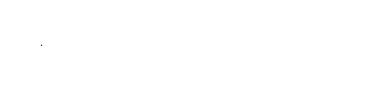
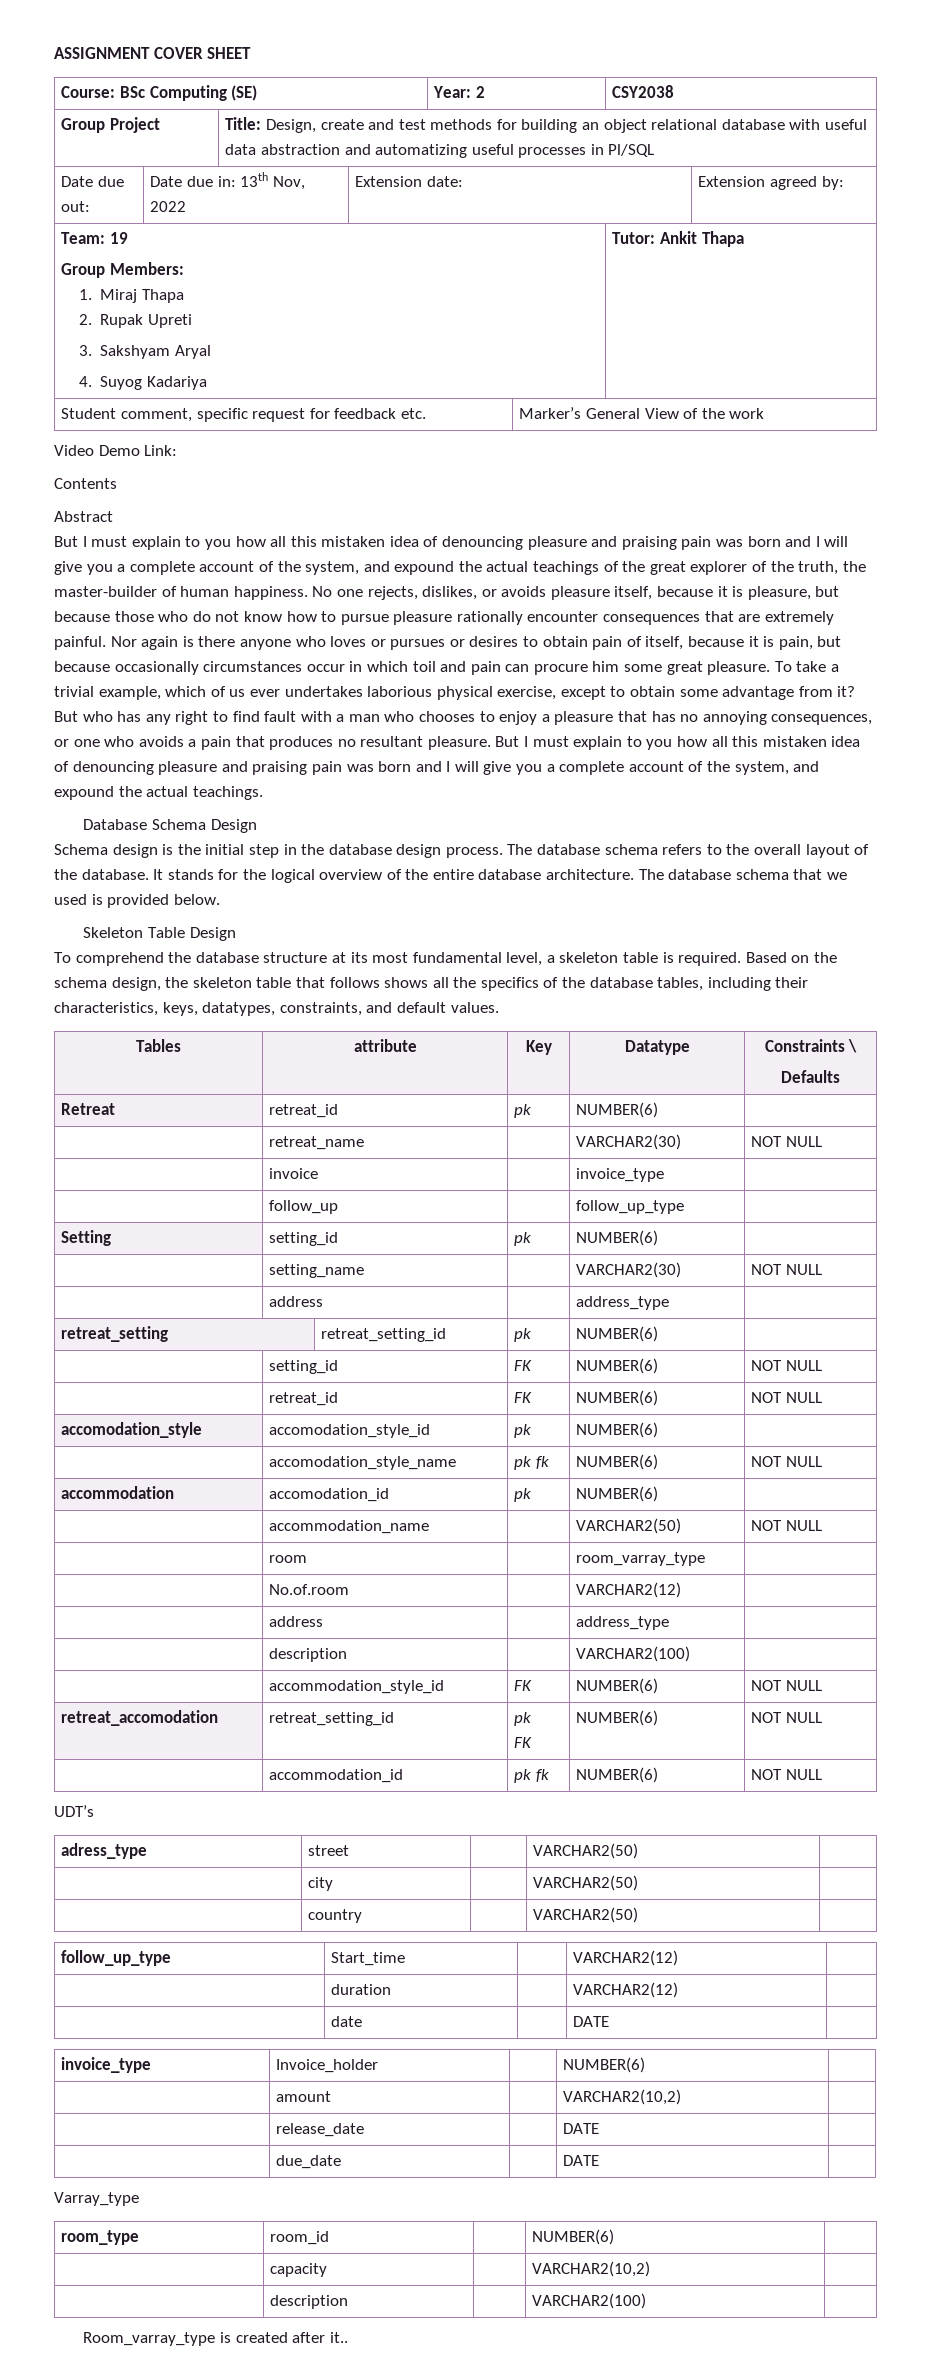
[40,44,43,46] . -> [54,47,252,59] [61,85,258,101] [433,86,485,98] [612,85,675,98] [61,117,160,133] [225,117,867,133] [225,144,655,158] [61,176,124,187] [61,201,91,212] [150,172,305,190] [150,201,187,212] [355,176,463,187] [698,176,844,190] [61,232,128,244] [61,262,184,278] [78,289,185,303] [78,314,193,328] [78,345,212,359] [78,376,208,390] [612,231,744,247] [61,408,426,422] [519,407,765,419] [54,445,178,456] [54,478,117,489] [54,511,113,522] [54,536,849,550] [54,561,866,575] [54,586,840,600] [54,611,834,625] [54,636,842,650] [54,661,840,675] [54,686,856,700] [54,711,873,725] [54,736,861,750] [54,761,820,775] [54,786,263,800] [83,819,257,833] [54,844,870,858] [54,869,848,883] [54,894,220,908] [83,927,236,941] [54,952,838,966] [54,977,809,991] [54,1002,499,1016] [136,1039,181,1052] [353,1039,417,1052] [525,1040,552,1055] [624,1040,690,1055] [764,1039,858,1053] [781,1070,840,1083] [61,1103,116,1115] [269,1104,339,1118] [514,1104,532,1118] [576,1102,659,1118] [269,1136,365,1150] [576,1134,682,1150] [751,1136,822,1147] [269,1168,319,1179] [576,1168,665,1182] [269,1200,339,1214] [576,1200,685,1214] [61,1230,112,1246] [269,1232,339,1246] [514,1232,532,1246] [576,1230,659,1246] [269,1264,365,1278] [576,1262,682,1278] [751,1264,822,1275] [269,1296,324,1307] [576,1296,670,1310] [61,1326,169,1342] [321,1328,447,1342] [514,1328,532,1342] [576,1326,659,1342] [269,1360,339,1374] [514,1360,533,1371] [576,1358,659,1374] [751,1360,822,1371] [269,1392,339,1406] [514,1392,533,1403] [576,1390,659,1406] [751,1392,822,1403] [61,1422,203,1438] [269,1424,431,1438] [514,1424,532,1438] [576,1422,659,1438] [269,1456,457,1470] [514,1456,549,1470] [576,1454,659,1470] [751,1456,822,1467] [61,1486,175,1499] [269,1488,390,1502] [514,1488,532,1502] [576,1486,659,1502] [269,1520,430,1534] [576,1518,682,1534] [751,1520,822,1531] [269,1555,308,1563] [576,1552,706,1566] [269,1584,350,1595] [576,1582,682,1598] [269,1616,324,1627] [576,1616,670,1630] [269,1648,348,1662] [576,1646,691,1662] [269,1680,445,1694] [514,1680,533,1691] [576,1678,659,1694] [751,1680,822,1691] [61,1710,219,1726] [269,1712,395,1726] [514,1712,532,1726] [514,1737,533,1748] [576,1710,659,1726] [751,1712,822,1723] [269,1769,404,1783] [514,1769,549,1783] [576,1767,659,1783] [751,1769,822,1780] [54,1805,94,1817] [61,1843,148,1859] [308,1845,350,1856] [533,1843,639,1859] [308,1877,334,1891] [533,1875,639,1891] [308,1909,363,1923] [533,1907,639,1923] [61,1950,172,1966] [331,1952,406,1966] [573,1950,679,1966] [331,1984,392,1995] [573,1982,679,1998] [331,2016,363,2027] [573,2016,610,2027] [61,2057,152,2073] [276,2059,379,2073] [563,2057,646,2073] [276,2091,332,2102] [563,2089,682,2105] [276,2123,365,2137] [563,2123,600,2134] [276,2155,342,2169] [563,2155,600,2166] [54,2192,139,2206] [61,2230,140,2245] [270,2231,330,2245] [532,2229,615,2245] [270,2263,328,2277] [532,2261,651,2277] [270,2295,349,2309] [532,2293,647,2309] [83,2332,348,2346] ASSIGNMENT COVER SHEET // Course: BSc Computing (SE) | Year: 2 | CSY2038 // Group Project | Title: Design, create and test methods for building an object relational database with useful data abstraction and automatizing useful processes in Pl/SQL // Date due out: | Date due in: 13th Nov, 2022 | Extension date: | Extension agreed by: // Team: 19 // Group Members: // 1. Miraj Thapa // 2. Rupak Upreti // 3. Sakshyam Aryal // 4. Suyog Kadariya | Tutor: Ankit Thapa // Student comment, specific request for feedback etc. | Marker’s General View of the work // Video Demo Link: // Contents // Abstract // But I must explain to you how all this mistaken idea of denouncing pleasure and praising pain was born and I will give you a complete account of the system, and expound the actual teachings of the great explorer of the truth, the master-builder of human happiness. No one rejects, dislikes, or avoids pleasure itself, because it is pleasure, but because those who do not know how to pursue pleasure rationally encounter consequences that are extremely painful. Nor again is there anyone who loves or pursues or desires to obtain pain of itself, because it is pain, but because occasionally circumstances occur in which toil and pain can procure him some great pleasure. To take a trivial example, which of us ever undertakes laborious physical exercise, except to obtain some advantage from it? But who has any right to find fault with a man who chooses to enjoy a pleasure that has no annoying consequences, or one who avoids a pain that produces no resultant pleasure. But I must explain to you how all this mistaken idea of denouncing pleasure and praising pain was born and I will give you a complete account of the system, and expound the actual teachings. // Database Schema Design // Schema design is the initial step in the database design process. The database schema refers to the overall layout of the database. It stands for the logical overview of the entire database architecture. The database schema that we used is provided below. // Skeleton Table Design // To comprehend the database structure at its most fundamental level, a skeleton table is required. Based on the schema design, the skeleton table that follows shows all the specifics of the database tables, including their characteristics, keys, datatypes, constraints, and default values. // Tables | attribute | Key | Datatype | Constraints \ // Defaults // Retreat | retreat_id | pk | NUMBER(6) | // | retreat_name | | VARCHAR2(30) | NOT NULL // | invoice | | invoice_type | // | follow_up | | follow_up_type | // Setting | setting_id | pk | NUMBER(6) | // | setting_name | | VARCHAR2(30) | NOT NULL // | address | | address_type | // retreat_setting | retreat_setting_id | pk | NUMBER(6) | // | setting_id | FK | NUMBER(6) | NOT NULL // | retreat_id | FK | NUMBER(6) | NOT NULL // accomodation_style | accomodation_style_id | pk | NUMBER(6) | // | accomodation_style_name | pk fk | NUMBER(6) | NOT NULL // accommodation | accomodation_id | pk | NUMBER(6) | // | accommodation_name | | VARCHAR2(50) | NOT NULL // | room | | room_varray_type | // | No.of.room | | VARCHAR2(12) | // | address | | address_type | // | description | | VARCHAR2(100) | // | accommodation_style_id | FK | NUMBER(6) | NOT NULL // retreat_accomodation | retreat_setting_id | pk // FK | NUMBER(6) | NOT NULL // | accommodation_id | pk fk | NUMBER(6) | NOT NULL // UDT’s // adress_type | street | | VARCHAR2(50) | // | city | | VARCHAR2(50) | // | country | | VARCHAR2(50) | // follow_up_type | Start_time | | VARCHAR2(12) | // | duration | | VARCHAR2(12) | // | date | | DATE | // invoice_type | Invoice_holder | | NUMBER(6) | // | amount | | VARCHAR2(10,2) | // | release_date | | DATE | // | due_date | | DATE | // Varray_type // room_type | room_id | | NUMBER(6) | // | capacity | | VARCHAR2(10,2) | // | description | | VARCHAR2(100) | // Room_varray_type is created after it..

